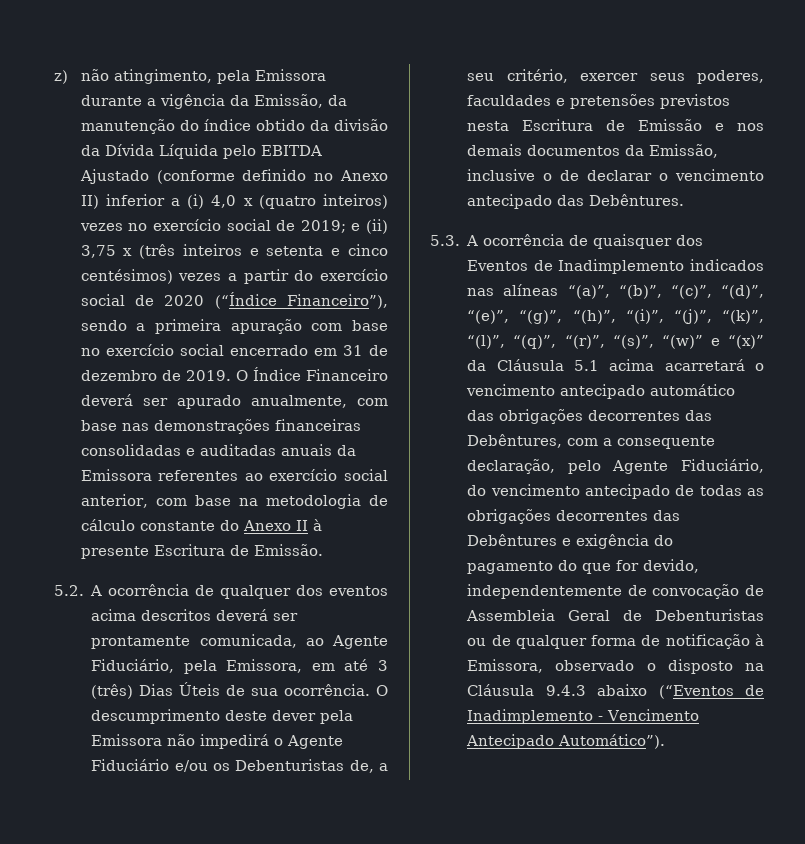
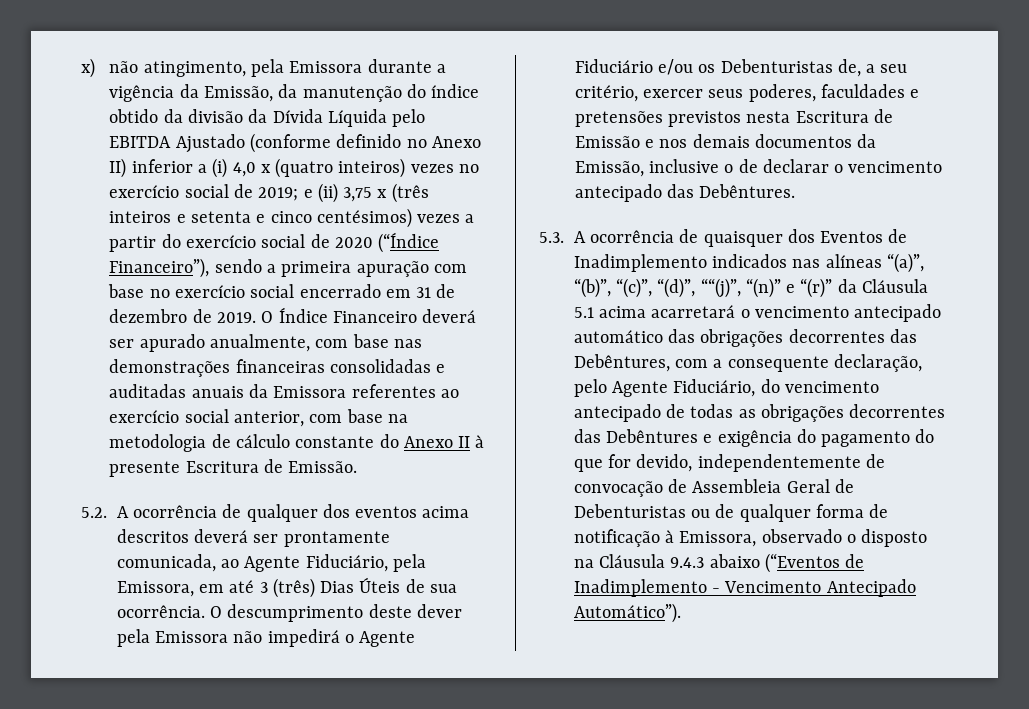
[54,70,68,84] z) -> [81,58,95,78] x)
[467,309,764,324] [467,335,764,349] “(e)”, “(g)”, “(h)”, “(i)”, “(j)”, “(k)”, “(l)”, “(q)”, “(r)”, “(s)”, “(w)” e “(x)” -> [700,278,833,298] ““(j)”, “(n)” e “(r)”

